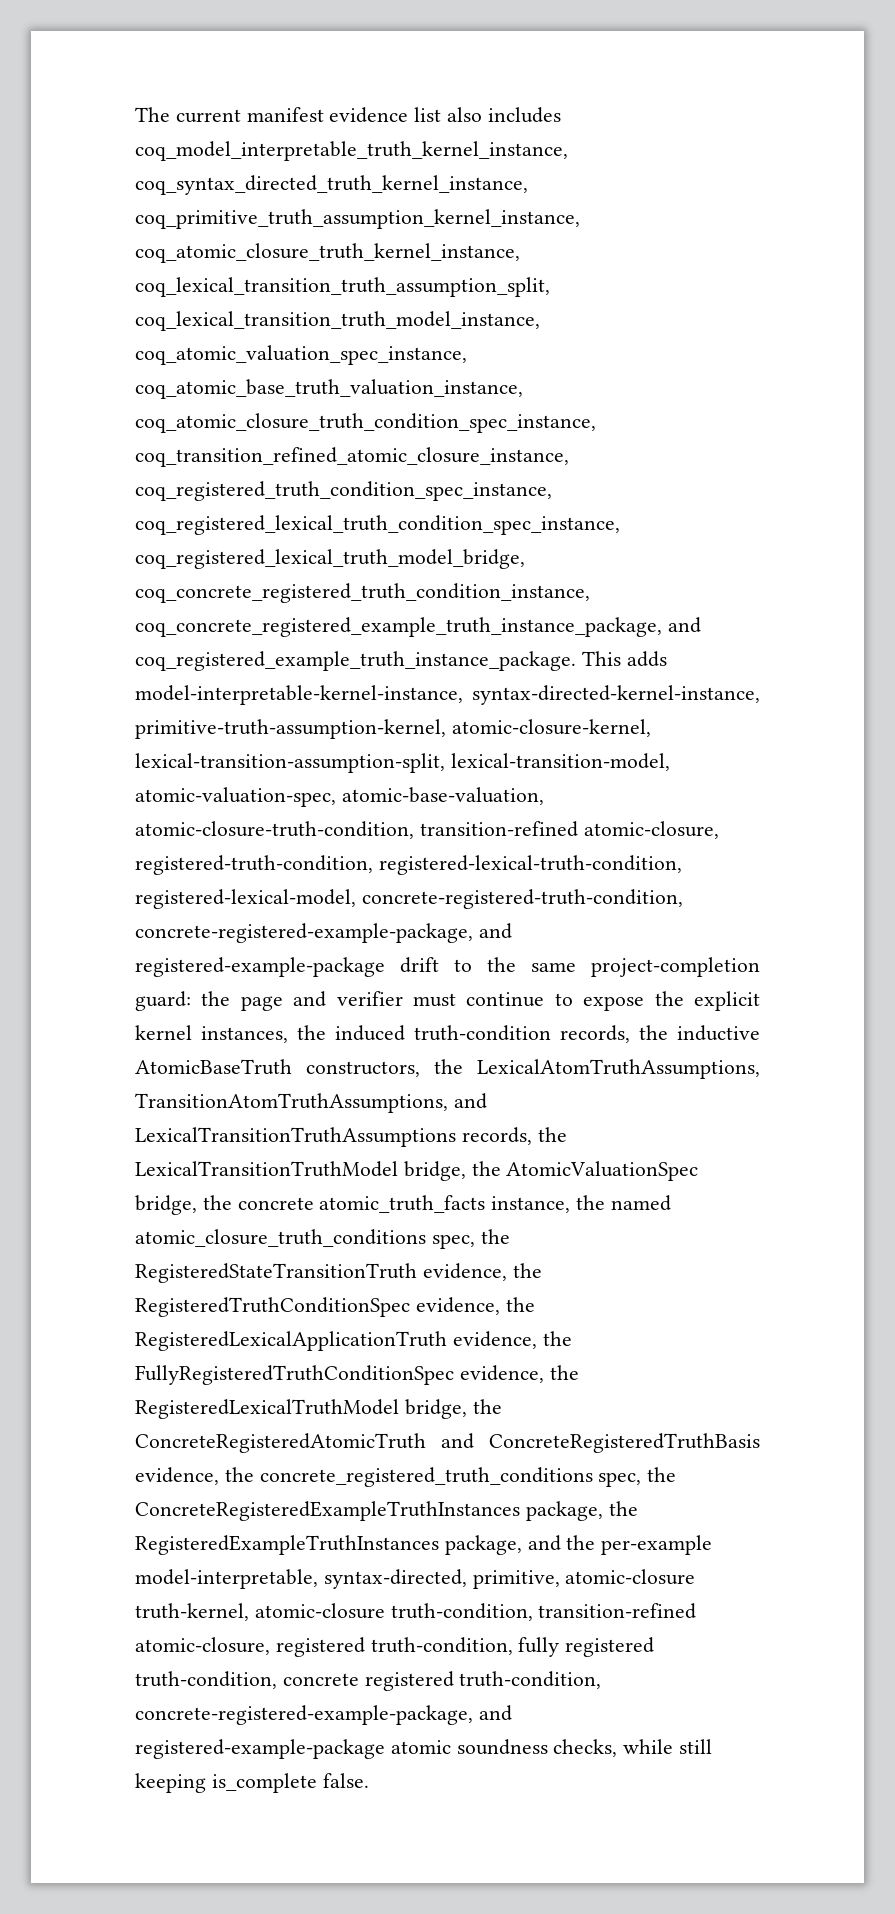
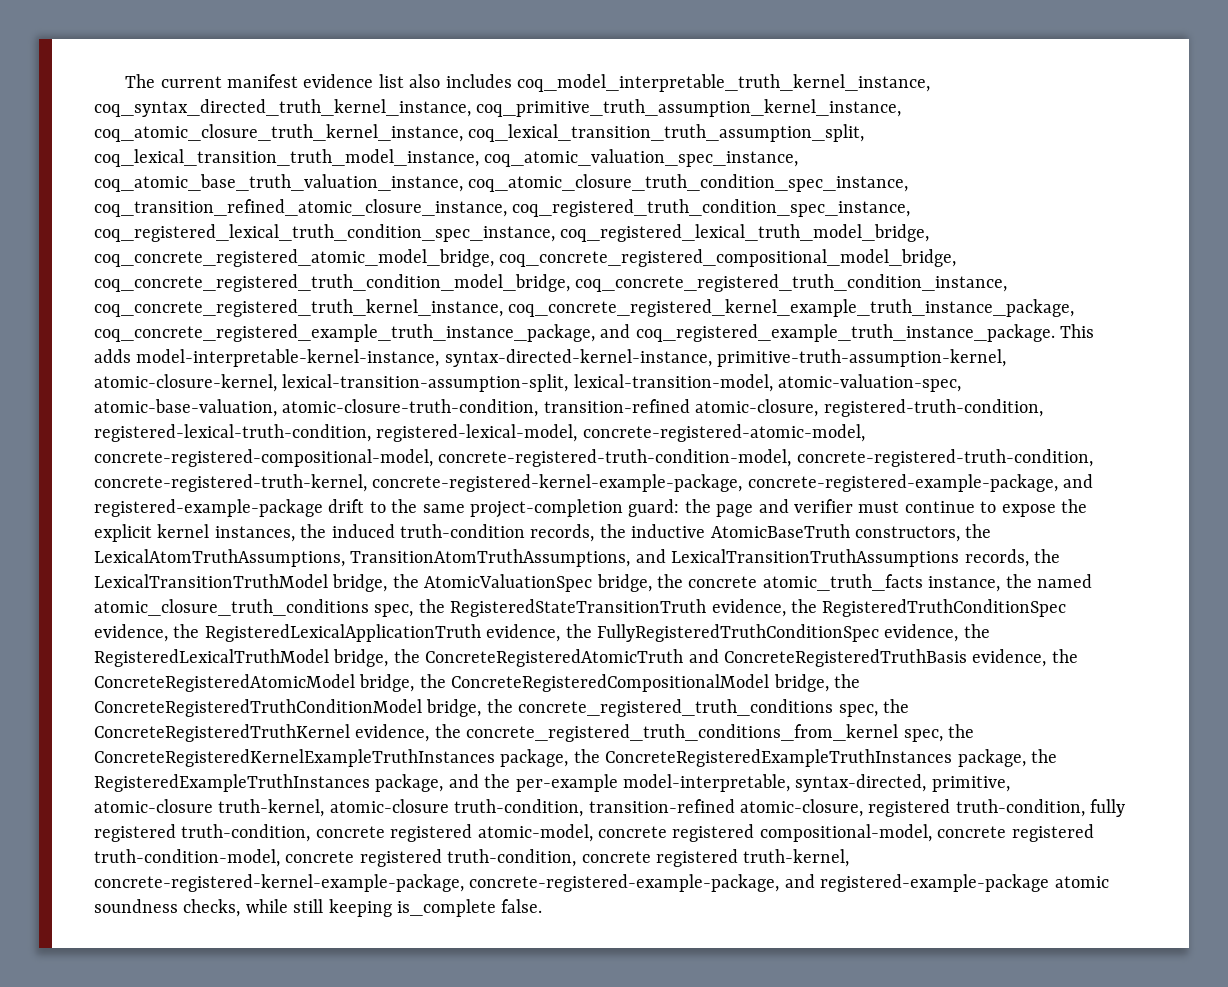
[135,583,590,603] coq_concrete_registered_truth_condition_instance, -> [94,249,957,267] [94,274,1008,292] [94,299,1075,317] coq_concrete_registered_atomic_model_bridge, coq_concrete_registered_compositional_model_bridge, coq_concrete_registered_truth_condition_model_bridge, coq_concrete_registered_truth_condition_instance, coq_concrete_registered_truth_kernel_instance, coq_concrete_registered_kernel_example_truth_instance_package,
[361,889,683,909] concrete-registered-truth-condition, -> [582,424,865,442] [94,449,1093,467] [94,474,743,492] concrete-registered-atomic-model, concrete-registered-compositional-model, concrete-registered-truth-condition-model, concrete-registered-truth-condition, concrete-registered-truth-kernel, concrete-registered-kernel-example-package,
[259,1467,642,1487] concrete_registered_truth_conditions spec, -> [94,674,860,692] [94,699,909,717] [94,724,974,742] [94,749,569,767] ConcreteRegisteredAtomicModel bridge, the ConcreteRegisteredCompositionalModel bridge, the ConcreteRegisteredTruthConditionModel bridge, the concrete_registered_truth_conditions spec, the ConcreteRegisteredTruthKernel evidence, the concrete_registered_truth_conditions_from_kernel spec, the ConcreteRegisteredKernelExampleTruthInstances package,
[459,1671,602,1689] truth-condition, -> [477,824,1094,842] [94,849,850,867] [94,874,464,892] atomic-model, concrete registered compositional-model, concrete registered truth-condition-model, concrete registered truth-condition, concrete registered truth-kernel, concrete-registered-kernel-example-package,

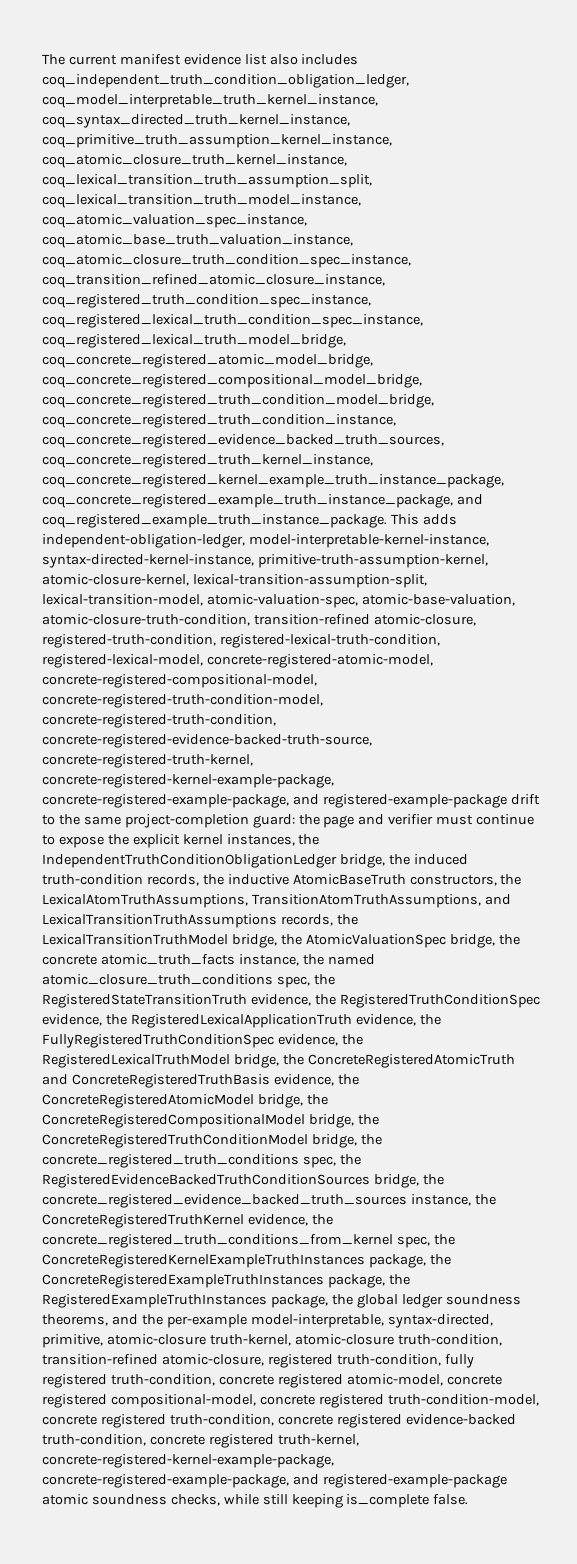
(512, 81) none -> [42,74,409,88] coq_independent_truth_condition_obligation_ledger,
(1008, 283) none -> [42,434,444,448] coq_concrete_registered_evidence_backed_truth_sources,
(131, 356) none -> [42,534,245,548] independent-obligation-ledger,
(1093, 458) none -> [42,734,372,748] concrete-registered-evidence-backed-truth-source,
(327, 531) none -> [42,854,410,868] IndependentTruthConditionObligationLedger bridge, the
(909, 706) none -> [42,1174,444,1188] [42,1194,496,1208] RegisteredEvidenceBackedTruthConditionSources bridge, the concrete_registered_evidence_backed_truth_sources instance, the
(444, 783) none -> [331,1294,521,1308] [42,1314,108,1326] the global ledger soundness theorems,
(738, 858) none -> [405,1414,516,1425] [42,1434,274,1448] evidence-backed truth-condition, concrete registered

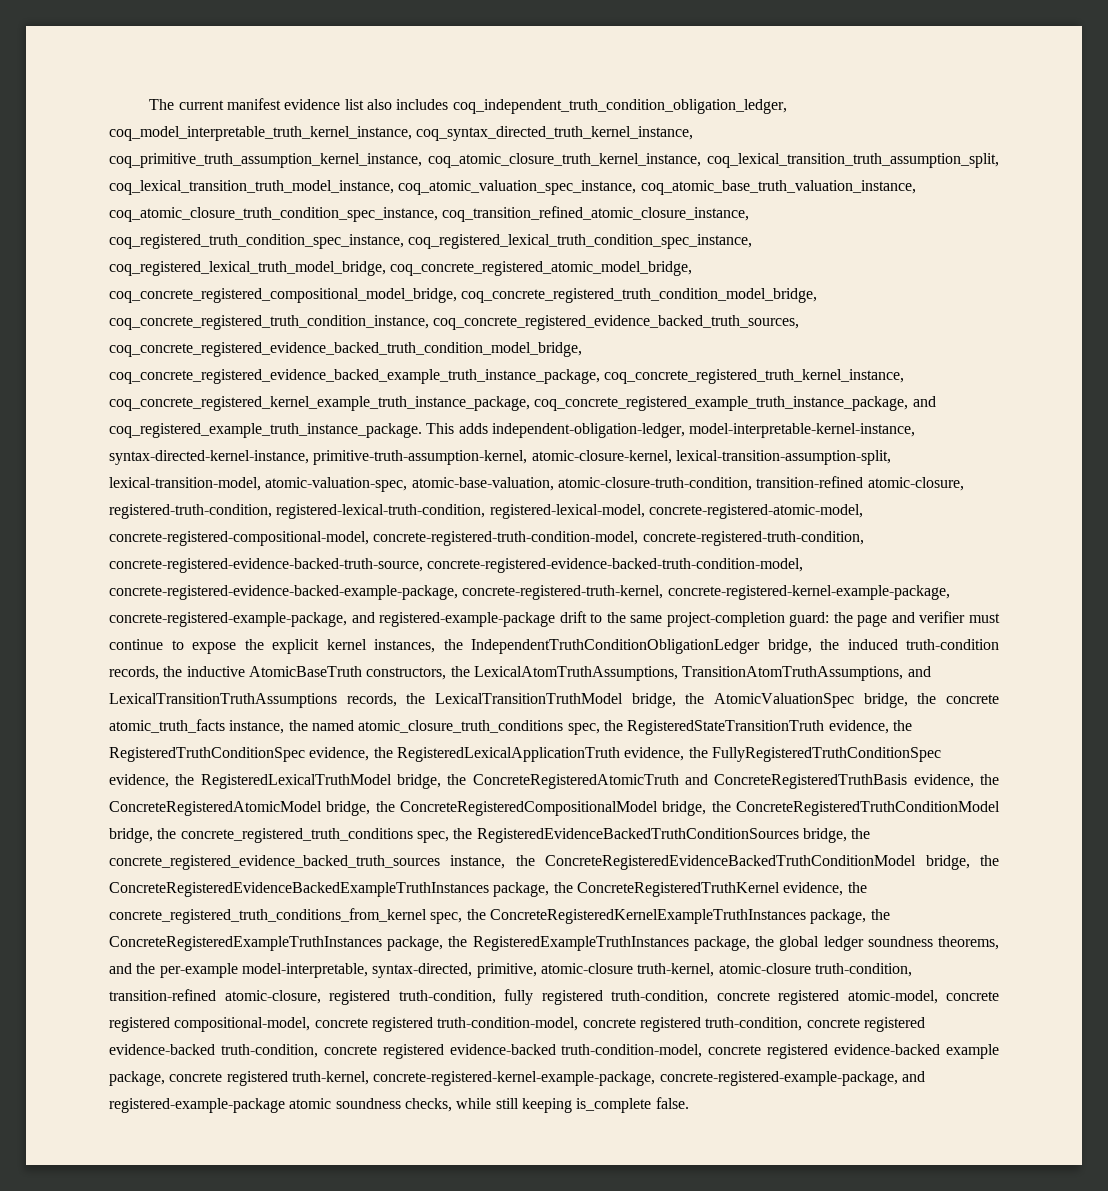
(444, 441) none -> [109,342,582,357] [109,369,600,384] coq_concrete_registered_evidence_backed_truth_condition_model_bridge, coq_concrete_registered_evidence_backed_example_truth_instance_package,
(372, 741) none -> [427,558,804,573] [109,585,458,600] concrete-registered-evidence-backed-truth-condition-model, concrete-registered-evidence-backed-example-package,
(496, 1199) none -> [545,855,999,870] [109,882,573,897] ConcreteRegisteredEvidenceBackedTruthConditionModel bridge, the ConcreteRegisteredEvidenceBackedExampleTruthInstances package, the
(274, 1441) none -> [449,1044,1000,1059] [109,1071,288,1086] evidence-backed truth-condition-model, concrete registered evidence-backed example package, concrete registered

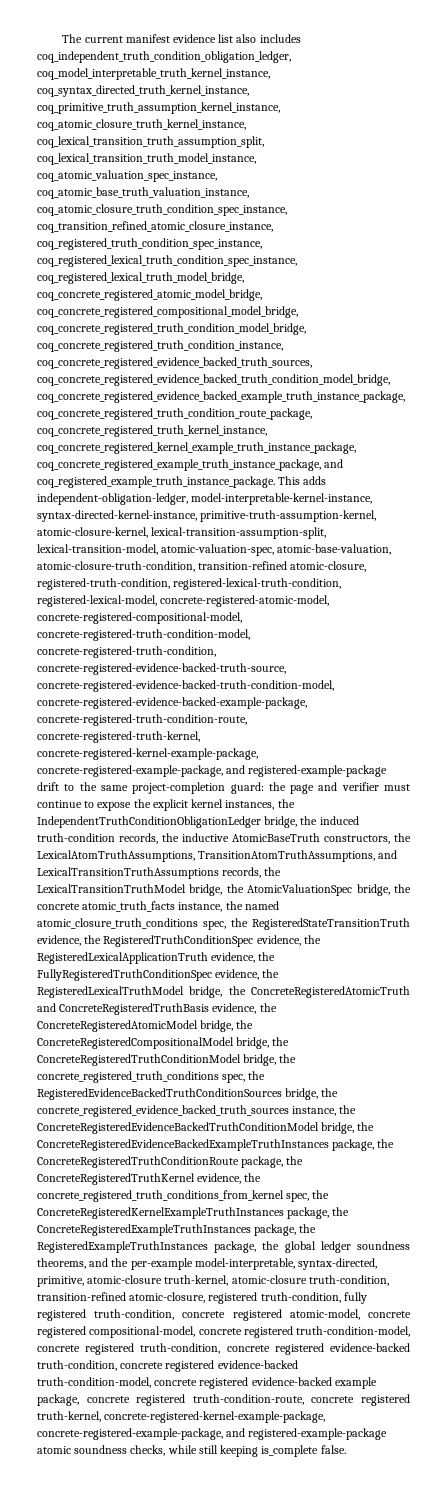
(600, 376) none -> [37,408,312,420] coq_concrete_registered_truth_condition_route_package,
(458, 592) none -> [37,714,247,726] concrete-registered-truth-condition-route,
(573, 887) none -> [37,1156,304,1168] ConcreteRegisteredTruthConditionRoute package, the
(288, 1078) none -> [192,1394,410,1406] truth-condition-route, concrete registered

